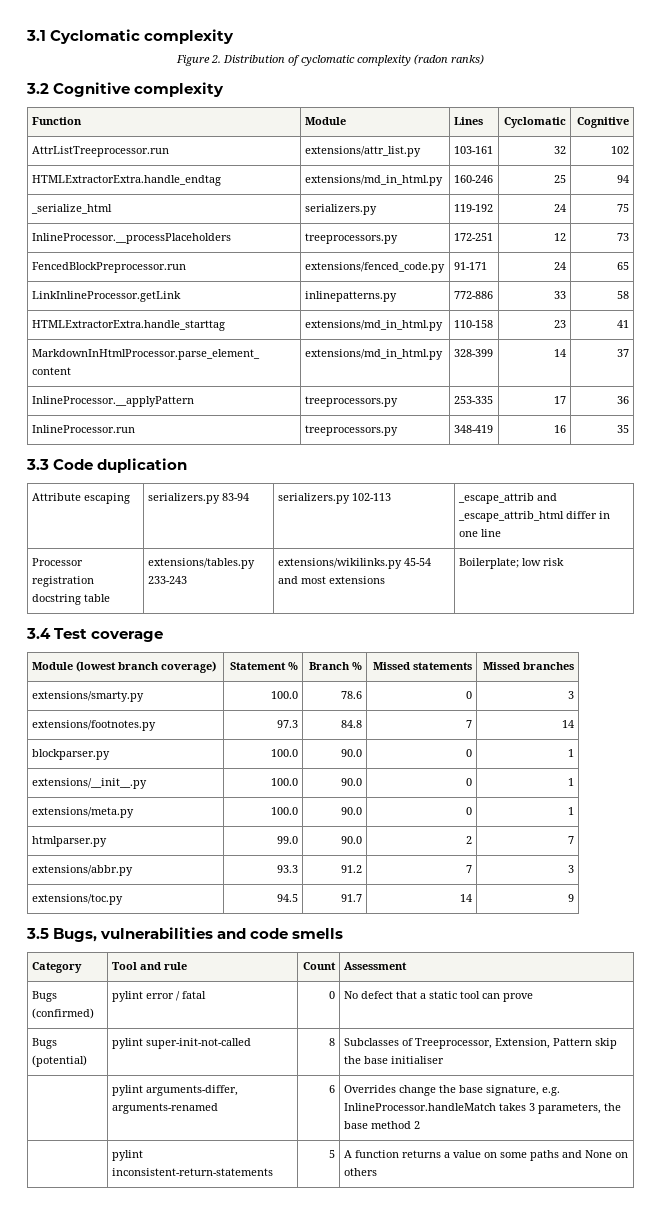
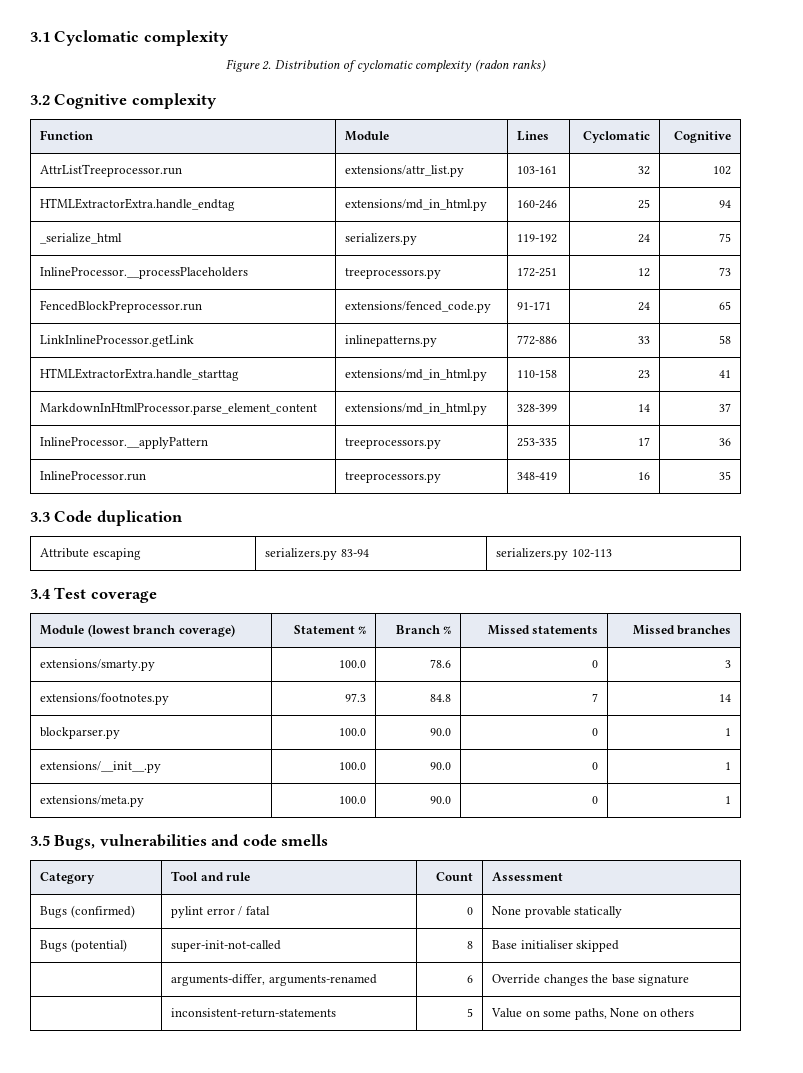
[457,493,557,504] [457,511,610,522] [458,529,501,537] [31,558,83,566] [31,576,94,587] [31,594,110,605] [147,558,255,569] [147,576,187,584] [277,558,431,569] [277,576,385,584] [458,558,564,569] | _escape_attrib and _escape_attrib_html differ in one line // Processor registration docstring table | extensions/tables.py 233-243 | extensions/wikilinks.py 45-54 and most extensions | Boilerplate; low risk -> (612, 553) none
[31,836,107,847] [277,836,299,844] [341,836,363,844] [466,836,473,844] [568,836,575,844] [31,865,133,876] [277,865,299,873] [341,865,363,873] [466,865,473,873] [568,865,575,873] [31,894,123,905] [277,894,299,902] [341,894,363,902] [460,894,473,902] [568,894,575,902] // htmlparser.py | 99.0 | 90.0 | 2 | 7 // extensions/abbr.py | 93.3 | 91.2 | 7 | 3 // extensions/toc.py | 94.5 | 91.7 | 14 | 9 -> (732, 800) none
[343,991,533,1002] No defect that a static tool can prove -> [491,906,623,918] None provable statically
[111,1038,143,1049] pylint -> (127, 945) none
[343,1038,617,1049] [343,1056,388,1064] Subclasses of Treeprocessor, Extension, Pattern skip the base -> [491,940,517,949] Base
[111,1085,143,1096] // | pylint -> [576,940,620,952] skipped // |
[343,1085,560,1096] [343,1103,621,1114] [343,1121,420,1129] [111,1150,143,1161] [111,1168,273,1176] [329,1150,336,1158] [343,1150,582,1161] Overrides change the base signature, e.g. InlineProcessor.handleMatch takes 3 parameters, the base method 2 // | pylint inconsistent-return-statements | 5 | A function returns a value on some paths and -> [491,974,690,986] [170,1008,336,1018] [467,1008,474,1017] [490,1008,607,1020] Override changes the base signature // | inconsistent-return-statements | 5 | Value on some paths,

